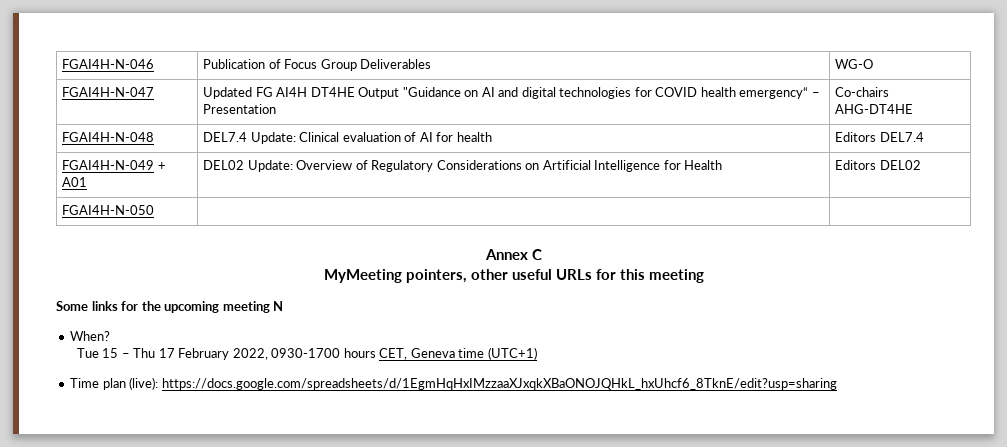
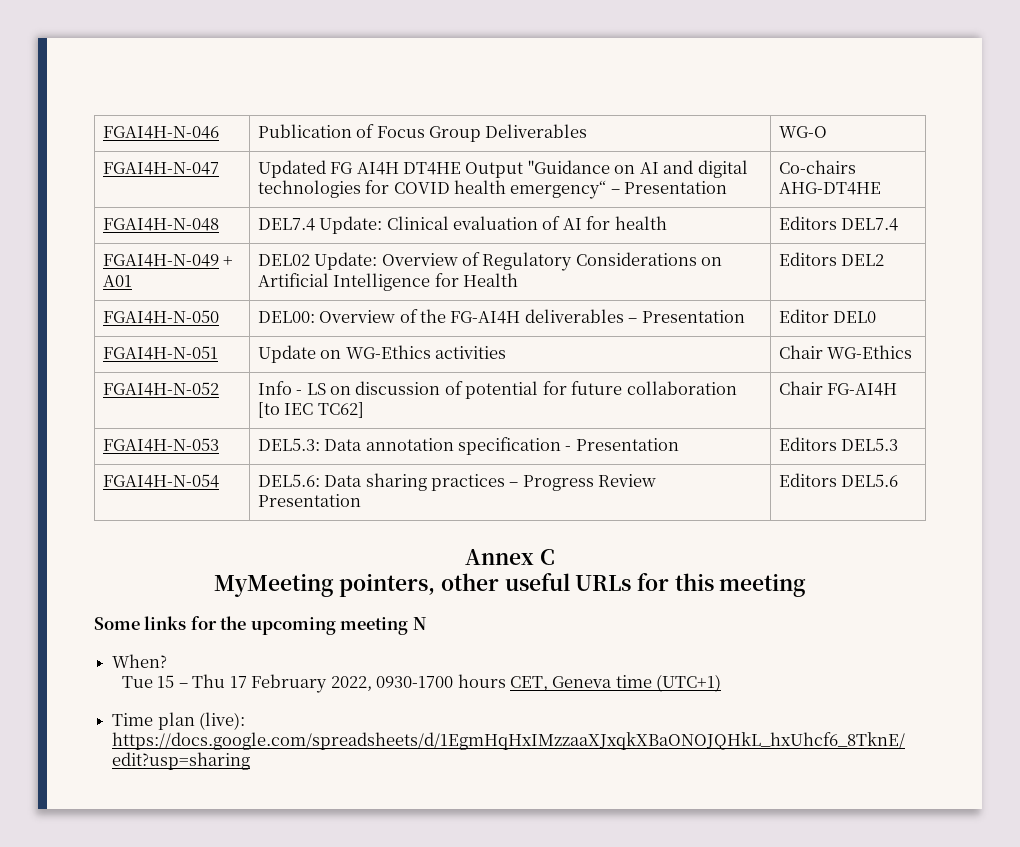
[879,160,921,170] DEL02 -> [841,254,885,266] DEL2
(155, 210) | -> [257,309,745,324] [778,309,877,323] [102,346,218,360] [257,345,506,363] [778,345,913,359] [102,382,219,396] [257,381,737,399] [257,402,364,418] [778,381,898,396] [102,438,219,452] [257,437,679,455] [778,437,899,451] [102,474,219,488] [257,473,657,491] [257,494,361,507] [778,473,899,487] DEL00: Overview of the FG-AI4H deliverables – Presentation | Editor DEL0 // FGAI4H-N-051 | Update on WG-Ethics activities | Chair WG-Ethics // FGAI4H-N-052 | Info - LS on discussion of potential for future collaboration [to IEC TC62] | Chair FG-AI4H // FGAI4H-N-053 | DEL5.3: Data annotation specification - Presentation | Editors DEL5.3 // FGAI4H-N-054 | DEL5.6: Data sharing practices – Progress Review Presentation | Editors DEL5.6

